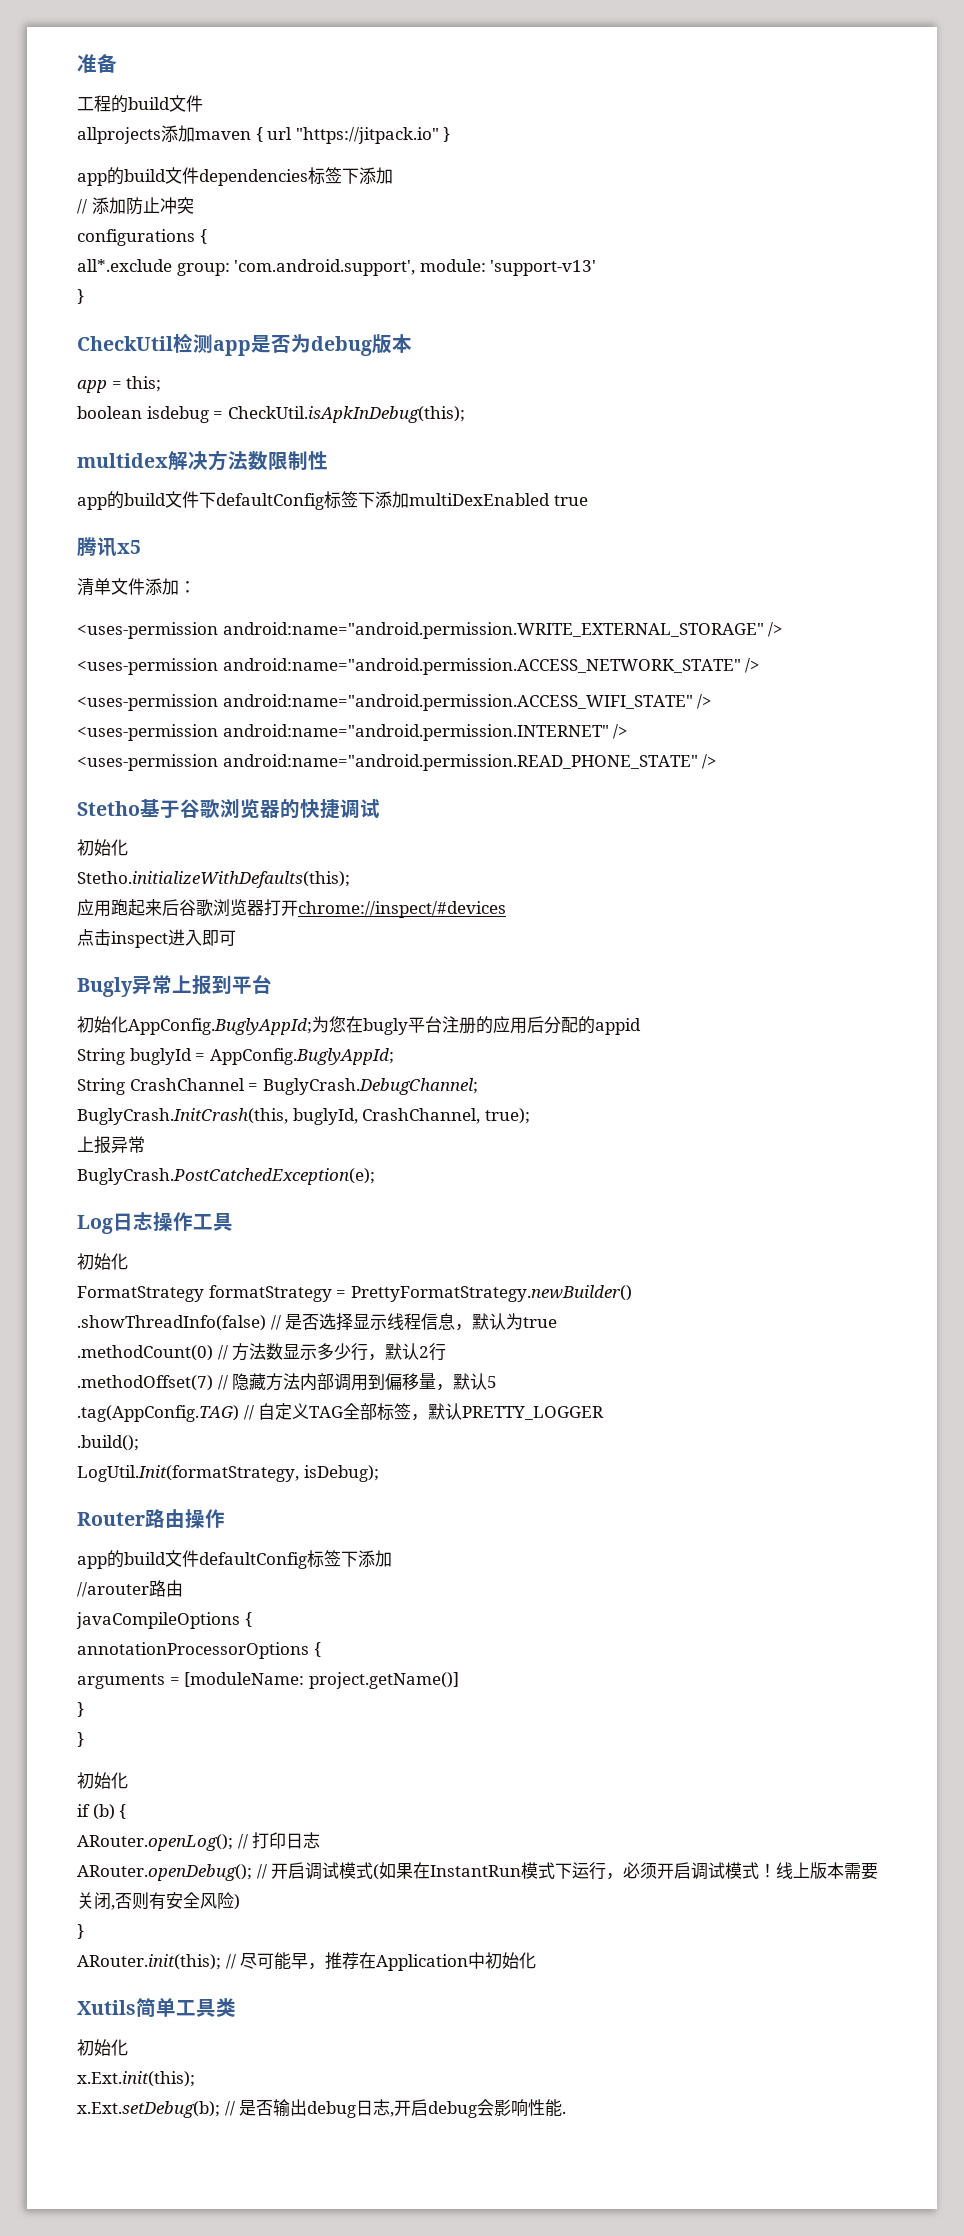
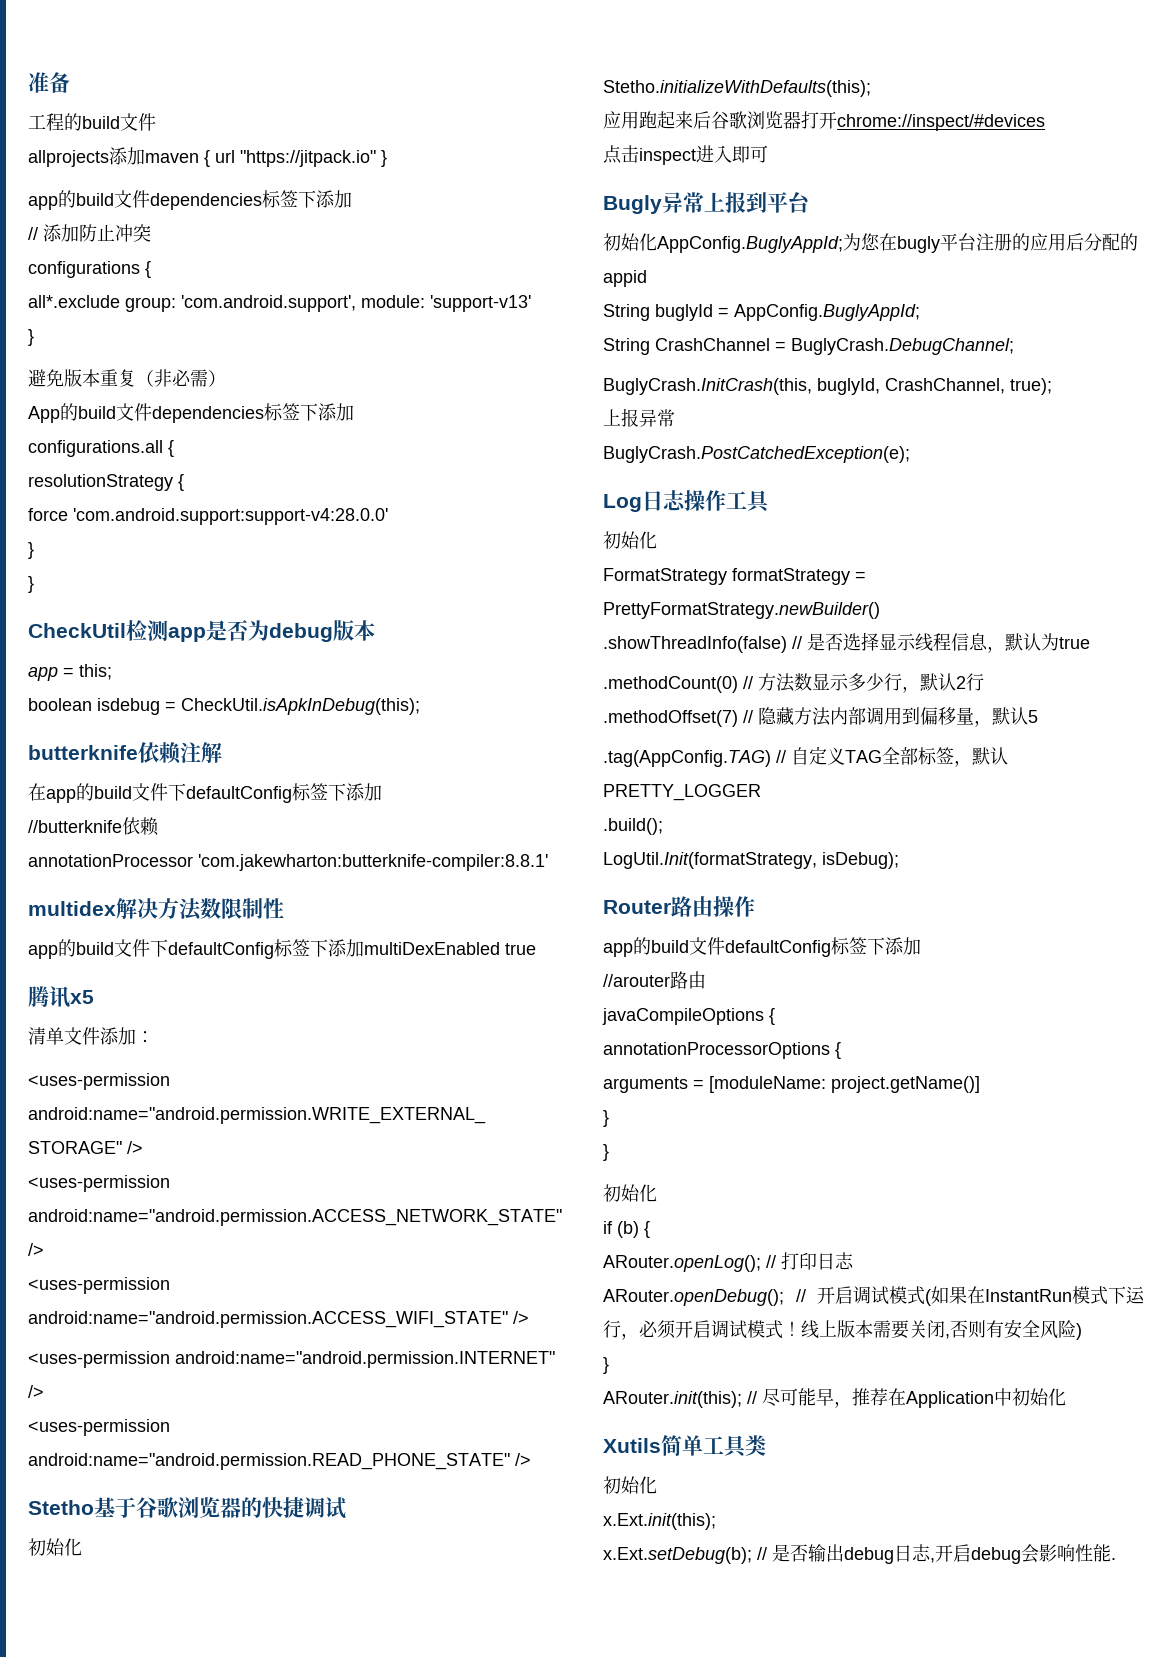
(84, 296) none -> [28,369,226,387] [28,403,354,423] [28,440,174,457] [28,474,184,491] [28,508,388,525] [28,542,34,559] [28,576,34,593] // 避免版本重复（非必需） // App的build文件dependencies标签下添加 // configurations.all { // resolutionStrategy { // force 'com.android.support:support-v4:28.0.0' // } // }
(465, 414) none -> [28,742,222,764] [28,783,382,803] [28,817,159,836] [28,854,548,871] // butterknife依赖注解 // 在app的build文件下defaultConfig标签下添加 // //butterknife依赖 // annotationProcessor 'com.jakewharton:butterknife-compiler:8.8.1'

